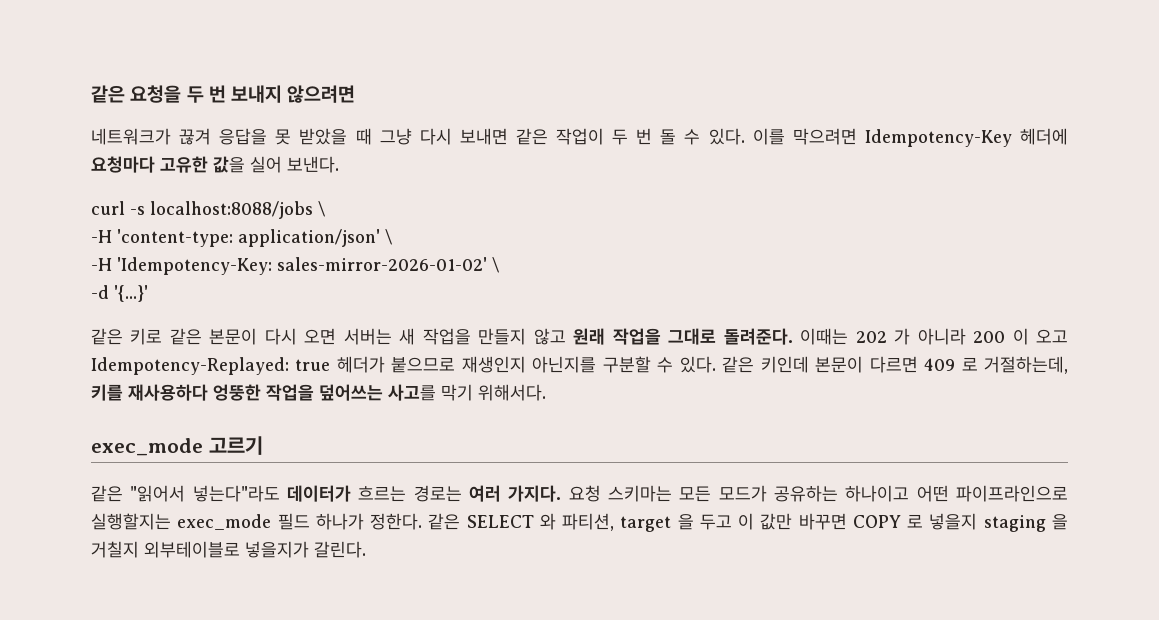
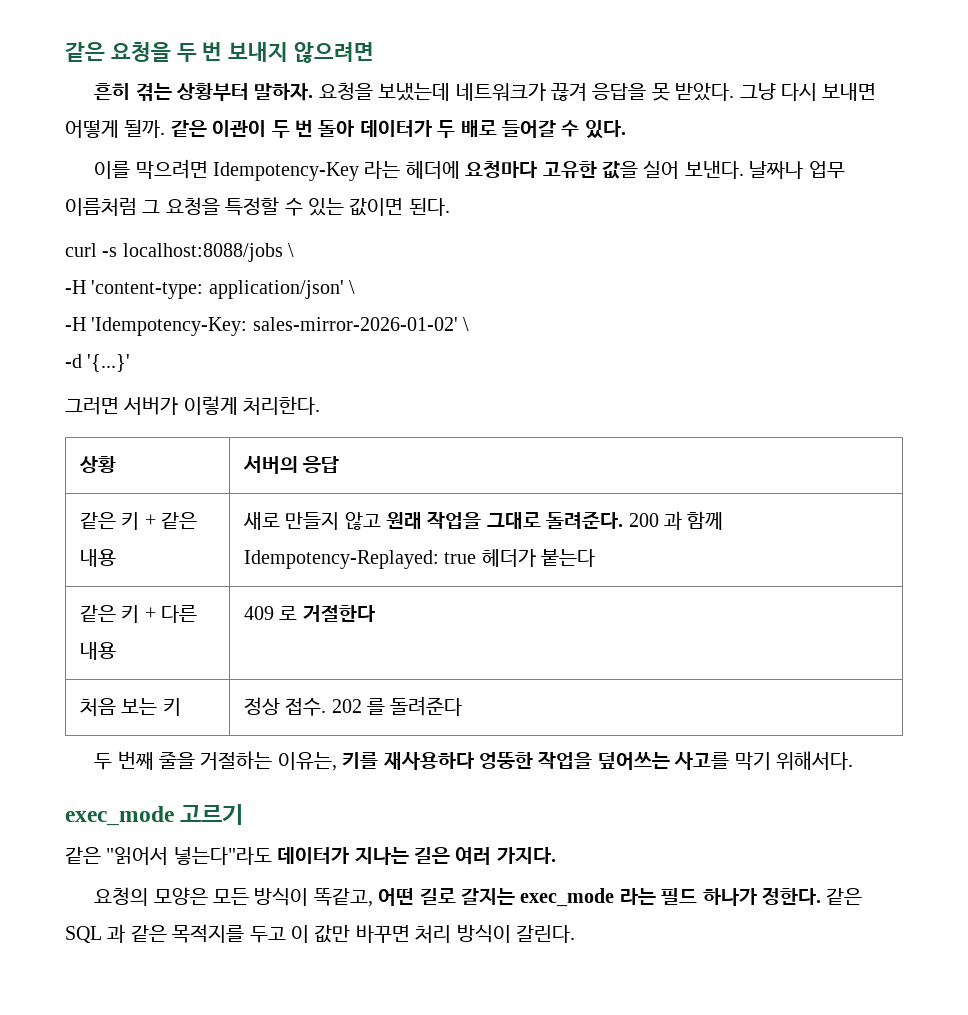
(356, 94) none -> [94,82,451,101] 흔히 겪는 상황부터 말하자. 요청을 보냈는데
[299,128,372,145] 받았을 때 -> [675,83,735,101] 받았다.
[515,128,745,145] 같은 작업이 두 번 돌 수 있다. -> [65,120,626,138] 어떻게 될까. 같은 이관이 두 번 돌아 데이터가 두 배로 들어갈 수 있다. //
(1012, 138) none -> [364,161,401,179] 라는
(339, 164) none -> [749,161,845,179] [65,197,450,216] 날짜나 업무 이름처럼 그 요청을 특정할 수 있는 값이면 된다.
[91,328,471,345] 같은 키로 같은 본문이 다시 오면 서버는 새 작업을 -> [65,396,321,415] [78,456,116,473] [242,456,340,474] [79,512,197,530] [79,549,116,567] [242,512,280,530] 그러면 서버가 이렇게 처리한다. // 상황 | 서버의 응답 // 같은 키 + 같은 내용 | 새로
[800,328,1068,345] [91,356,1069,375] 이때는 202 가 아니라 200 이 오고 Idempotency-Replayed: true 헤더가 붙으므로 재생인지 아닌지를 구분할 수 있다. 같은 키인데 본문이 다르면 409 로 거절하는데, -> [628,511,724,530] [243,549,595,569] [79,605,197,623] [79,642,116,660] [243,605,375,622] [79,698,181,716] [243,696,463,716] [94,751,337,771] 200 과 함께 Idempotency-Replayed: true 헤더가 붙는다 // 같은 키 + 다른 내용 | 409 로 거절한다 // 처음 보는 키 | 정상 접수. 202 를 돌려준다 // 두 번째 줄을 거절하는 이유는,
[358,485,462,502] 흐르는 경로는 -> [354,847,450,865] 지나는 길은
[568,485,1068,502] [91,513,1069,532] [91,541,309,558] 요청 스키마는 모든 모드가 공유하는 하나이고 어떤 파이프라인으로 실행할지는 exec_mode 필드 하나가 정한다. 같은 SELECT 와 파티션, target 을 두고 이 값만 바꾸면 COPY 로 넣을지 staging 을 거칠지 외부테이블로 넣을지가 -> [94,887,863,907] [65,924,511,943] // 요청의 모양은 모든 방식이 똑같고, 어떤 길로 갈지는 exec_mode 라는 필드 하나가 정한다. 같은 SQL 과 같은 목적지를 두고 이 값만 바꾸면 처리 방식이

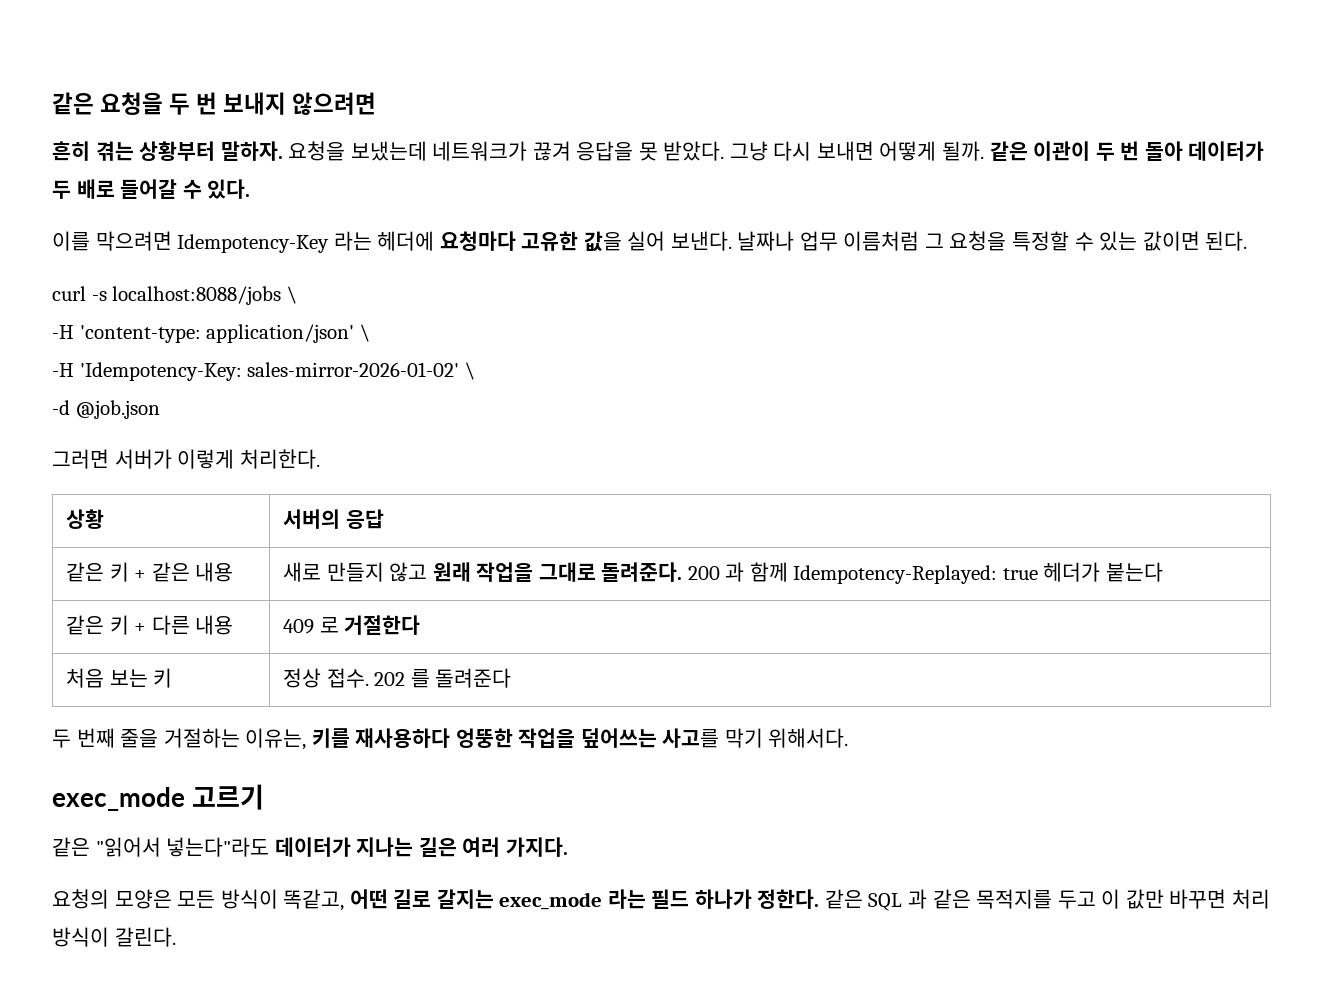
[87,354,131,372] '{...}' -> [75,400,160,419] @job.json

